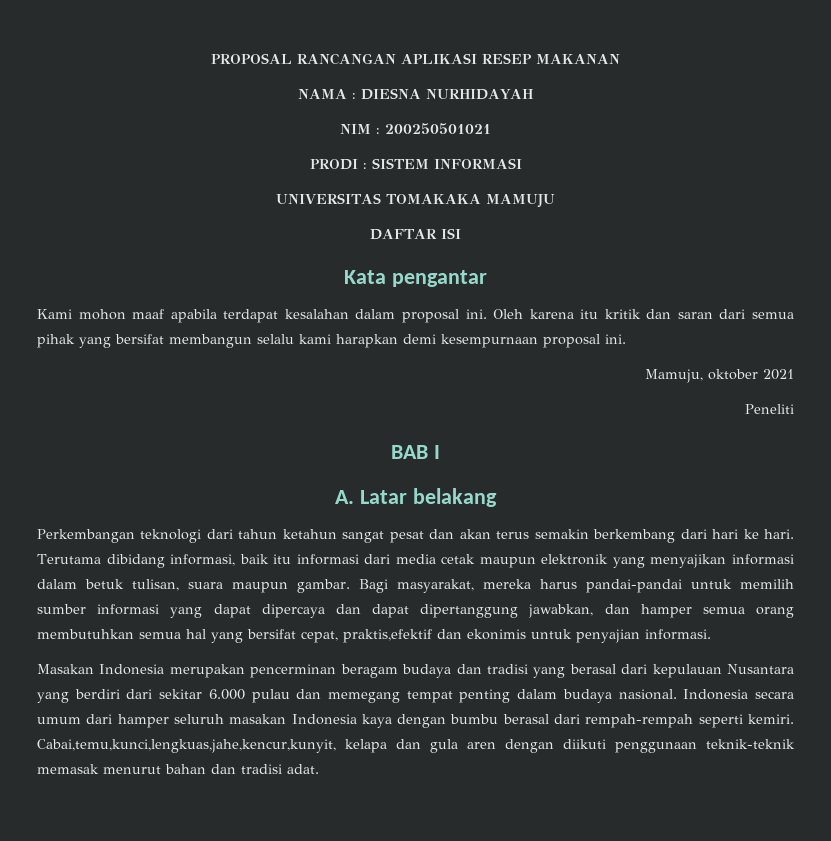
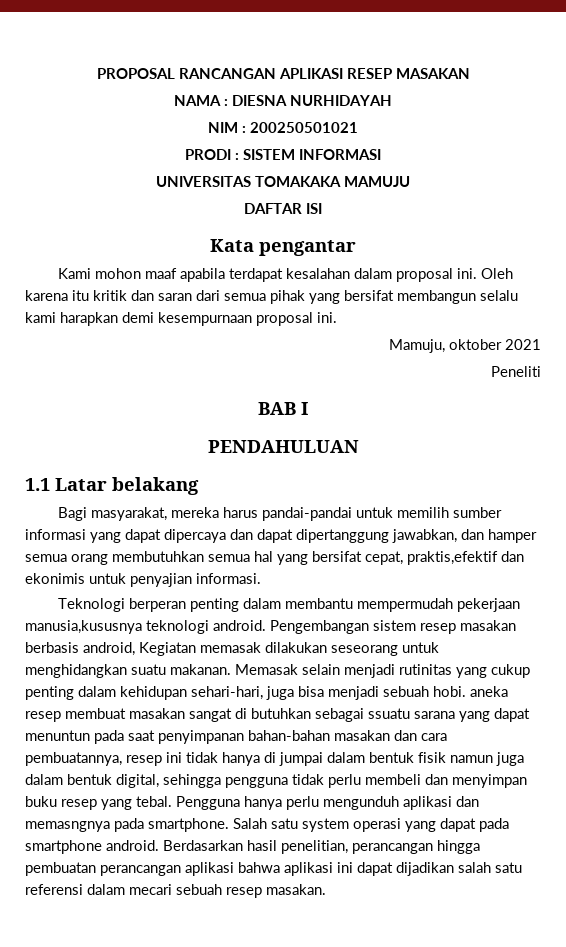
[536,54,620,64] MAKANAN -> [395,68,470,79] MASAKAN
[335,490,355,504] A. -> [207,440,359,453] [25,478,50,491] PENDAHULUAN // 1.1
[37,529,794,543] [37,554,794,568] [37,579,350,593] Perkembangan teknologi dari tahun ketahun sangat pesat dan akan terus semakin berkembang dari hari ke hari. Terutama dibidang informasi, baik itu informasi dari media cetak maupun elektronik yang menyajikan informasi dalam betuk tulisan, suara maupun gambar. -> (199, 486) none
[37,664,794,678] [37,689,794,703] [37,714,794,728] [37,739,795,753] [37,764,319,774] Masakan Indonesia merupakan pencerminan beragam budaya dan tradisi yang berasal dari kepulauan Nusantara yang berdiri dari sekitar 6.000 pulau dan memegang tempat penting dalam budaya nasional. Indonesia secara umum dari hamper seluruh masakan Indonesia kaya dengan bumbu berasal dari rempah-rempah seperti kemiri. Cabai,temu,kunci,lengkuas,jahe,kencur,kunyit, kelapa dan gula aren dengan diikuti penggunaan teknik-teknik memasak menurut bahan dan tradisi adat. -> [57,598,520,612] [25,620,516,634] [25,642,439,656] [25,664,530,678] [25,686,508,700] [25,708,530,722] [25,730,447,744] [25,752,524,766] [25,774,527,788] [25,796,479,810] [25,818,509,832] [25,840,480,854] [25,862,522,876] [25,884,326,898] Teknologi berperan penting dalam membantu mempermudah pekerjaan manusia,kususnya teknologi android. Pengembangan sistem resep masakan berbasis android, Kegiatan memasak dilakukan seseorang untuk menghidangkan suatu makanan. Memasak selain menjadi rutinitas yang cukup penting dalam kehidupan sehari-hari, juga bisa menjadi sebuah hobi. aneka resep membuat masakan sangat di butuhkan sebagai ssuatu sarana yang dapat menuntun pada saat penyimpanan bahan-bahan masakan dan cara pembuatannya, resep ini tidak hanya di jumpai dalam bentuk fisik namun juga dalam bentuk digital, sehingga pengguna tidak perlu membeli dan menyimpan buku resep yang tebal. Pengguna hanya perlu mengunduh aplikasi dan memasngnya pada smartphone. Salah satu system operasi yang dapat pada smartphone android. Berdasarkan hasil penelitian, perancangan hingga pembuatan perancangan aplikasi bahwa aplikasi ini dapat dijadikan salah satu referensi dalam mecari sebuah resep masakan.

